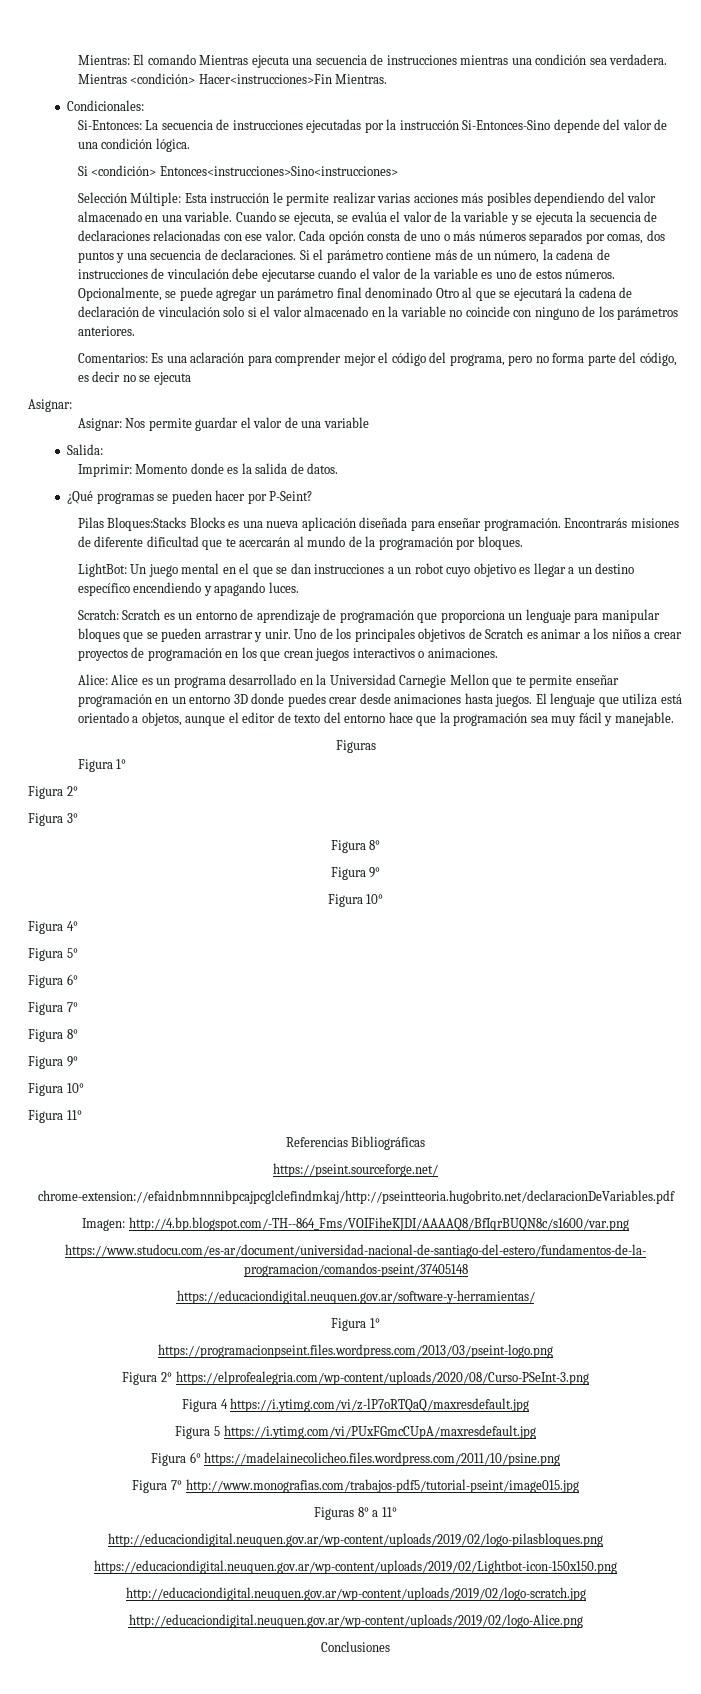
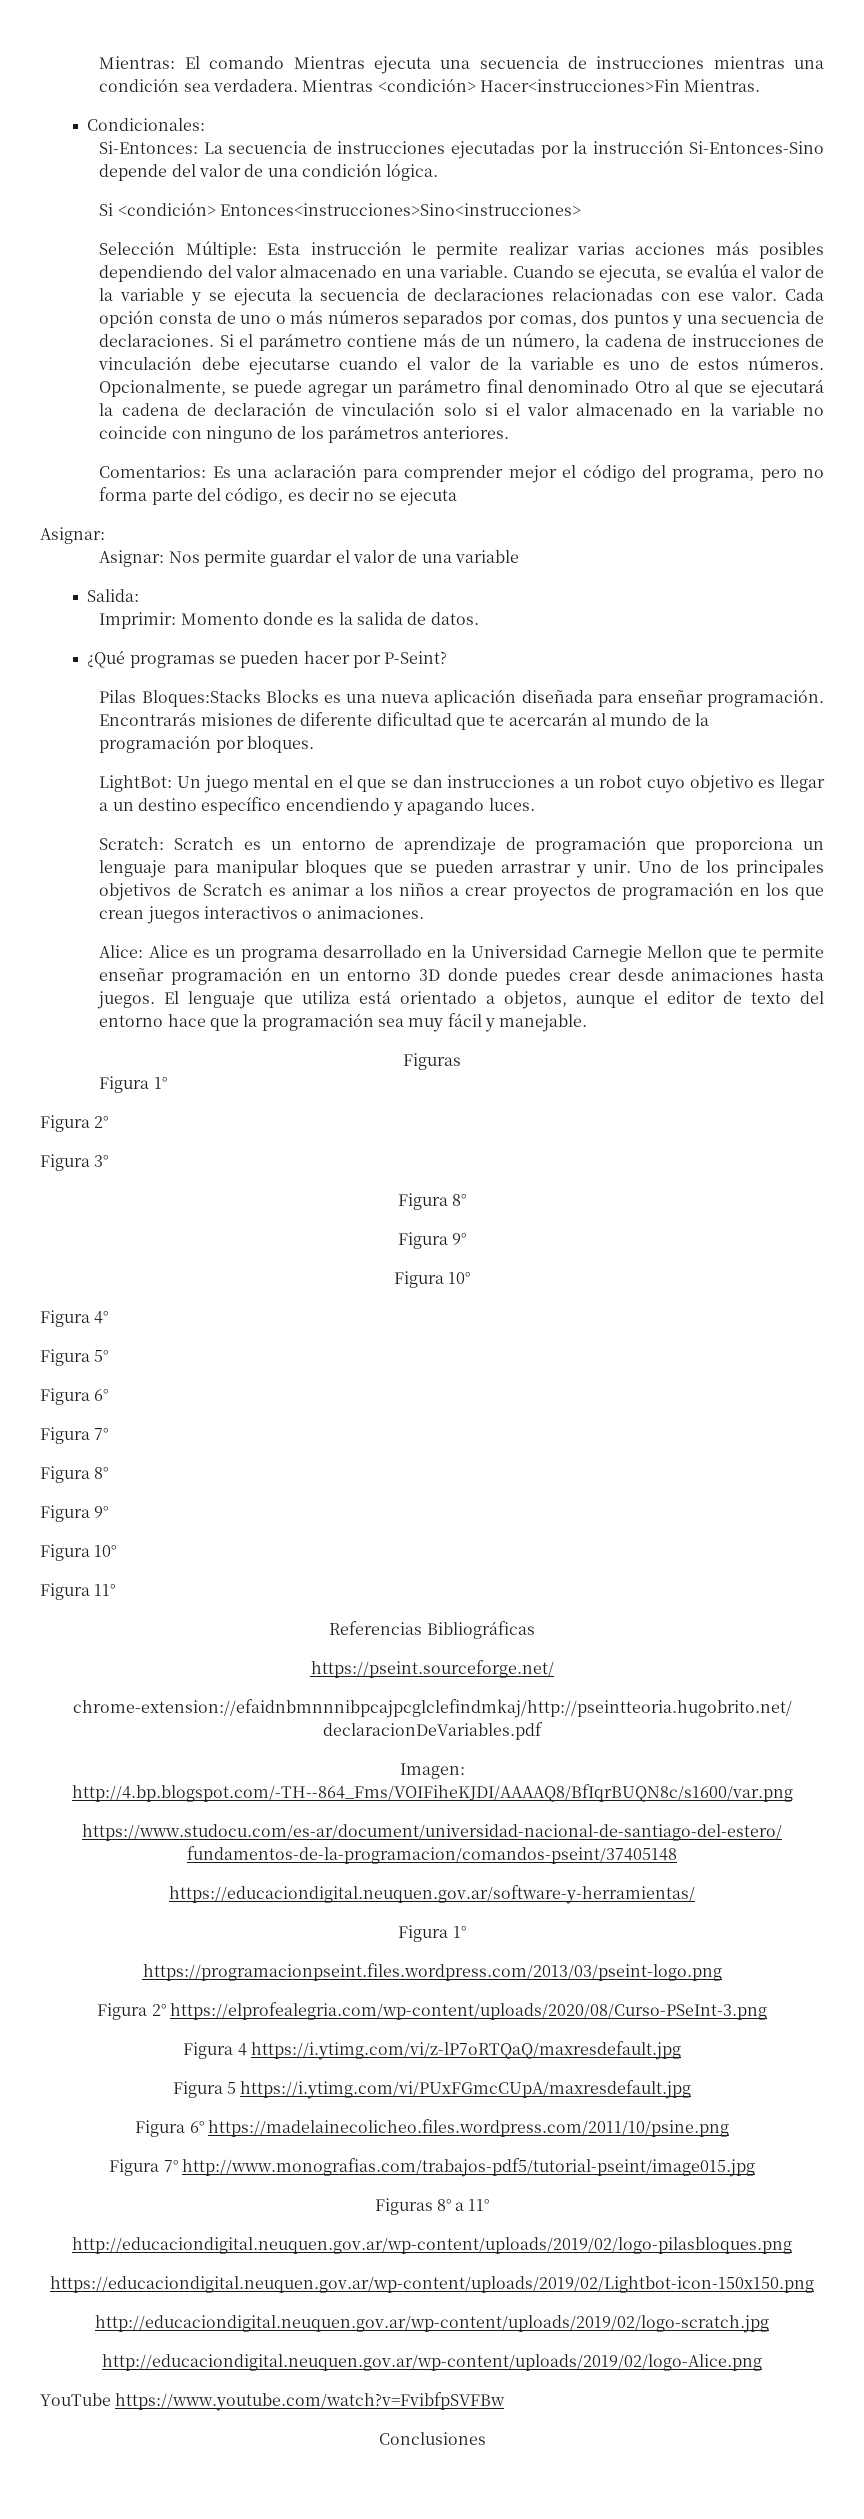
(583, 1621) none -> [40,2392,506,2411] // YouTube https://www.youtube.com/watch?v=FvibfpSVFBw

